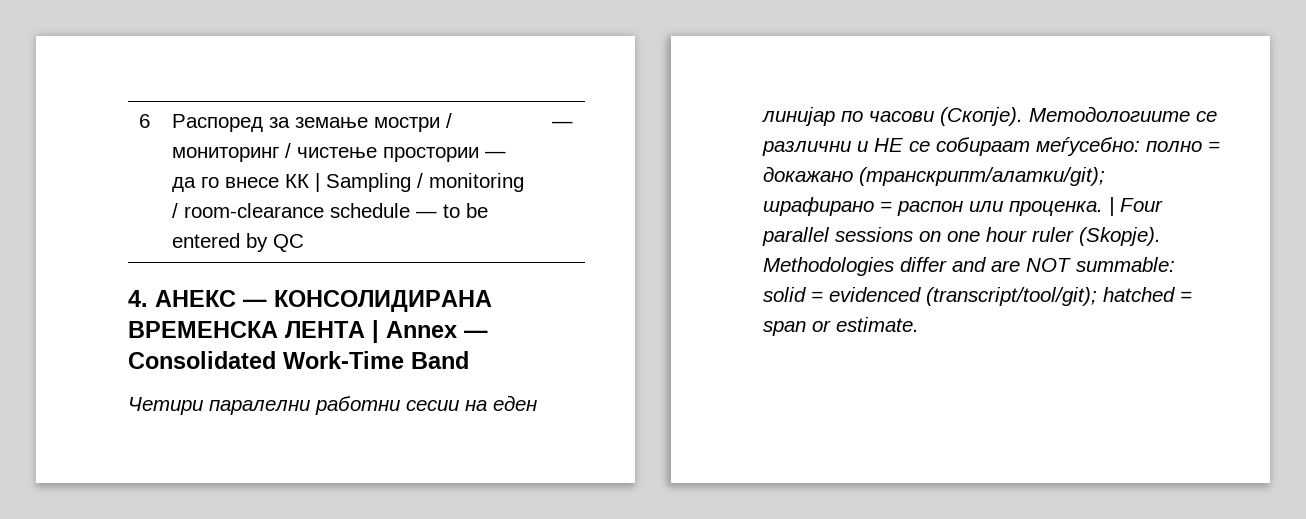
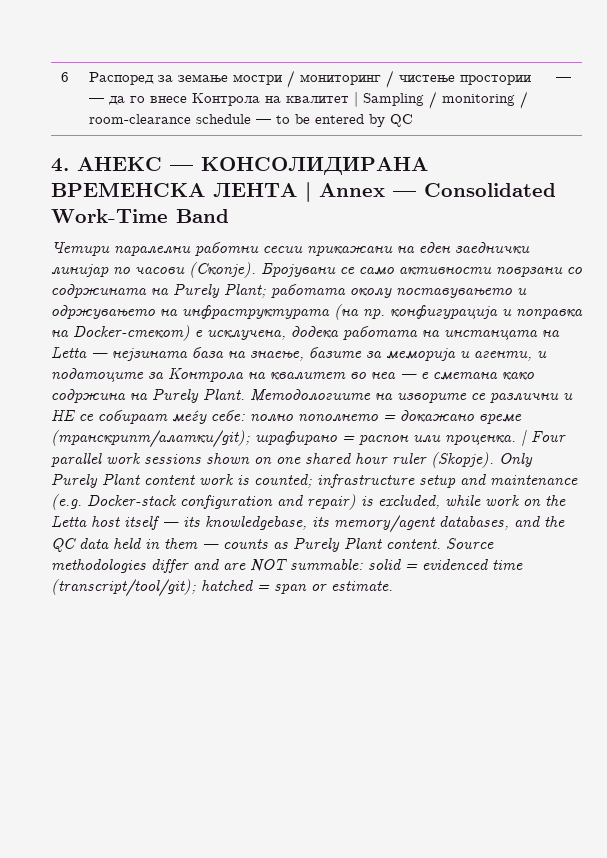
[284,174,309,188] КК -> [191,93,349,106] Контрола на квалитет
(459, 405) none -> [307,246,393,257] прикажани
(537, 403) none -> [455,242,530,255] заеднички
[1029,106,1190,122] Методологиите -> [261,263,582,278] [51,283,527,299] [51,304,583,320] [51,325,560,341] [51,347,547,362] [51,368,534,383] [51,388,467,404] Бројувани се само активности поврзани со содржината на Purely Plant; работата околу поставувањето и одржувањето на инфраструктурата (на пр. конфигурација и поправка на Docker-стекот) е исклучена, додека работата на инстанцата на Letta — нејзината база на знаење, базите за меморија и агенти, и податоците за Контрола на квалитет во неа — е сметана како содржина на Purely Plant. Методологиите на изворите
[1036,137,1202,156] меѓусебно: полно -> [172,410,378,424] меѓу себе: полно пополнето
(853, 174) none -> [479,414,522,425] време
[835,227,913,242] sessions -> [106,453,250,464] work sessions shown
(980, 236) none -> [305,453,351,464] shared
[763,257,894,276] Methodologies -> [499,453,533,467] [51,473,578,488] [51,494,566,510] [51,515,565,533] [51,537,494,552] [51,559,146,573] Only Purely Plant content work is counted; infrastructure setup and maintenance (e.g. Docker-stack configuration and repair) is excluded, while work on the Letta host itself — its knowledgebase, its memory/agent databases, and the QC data held in them — counts as Purely Plant content. Source methodologies
(921, 294) none -> [492,560,523,570] time

